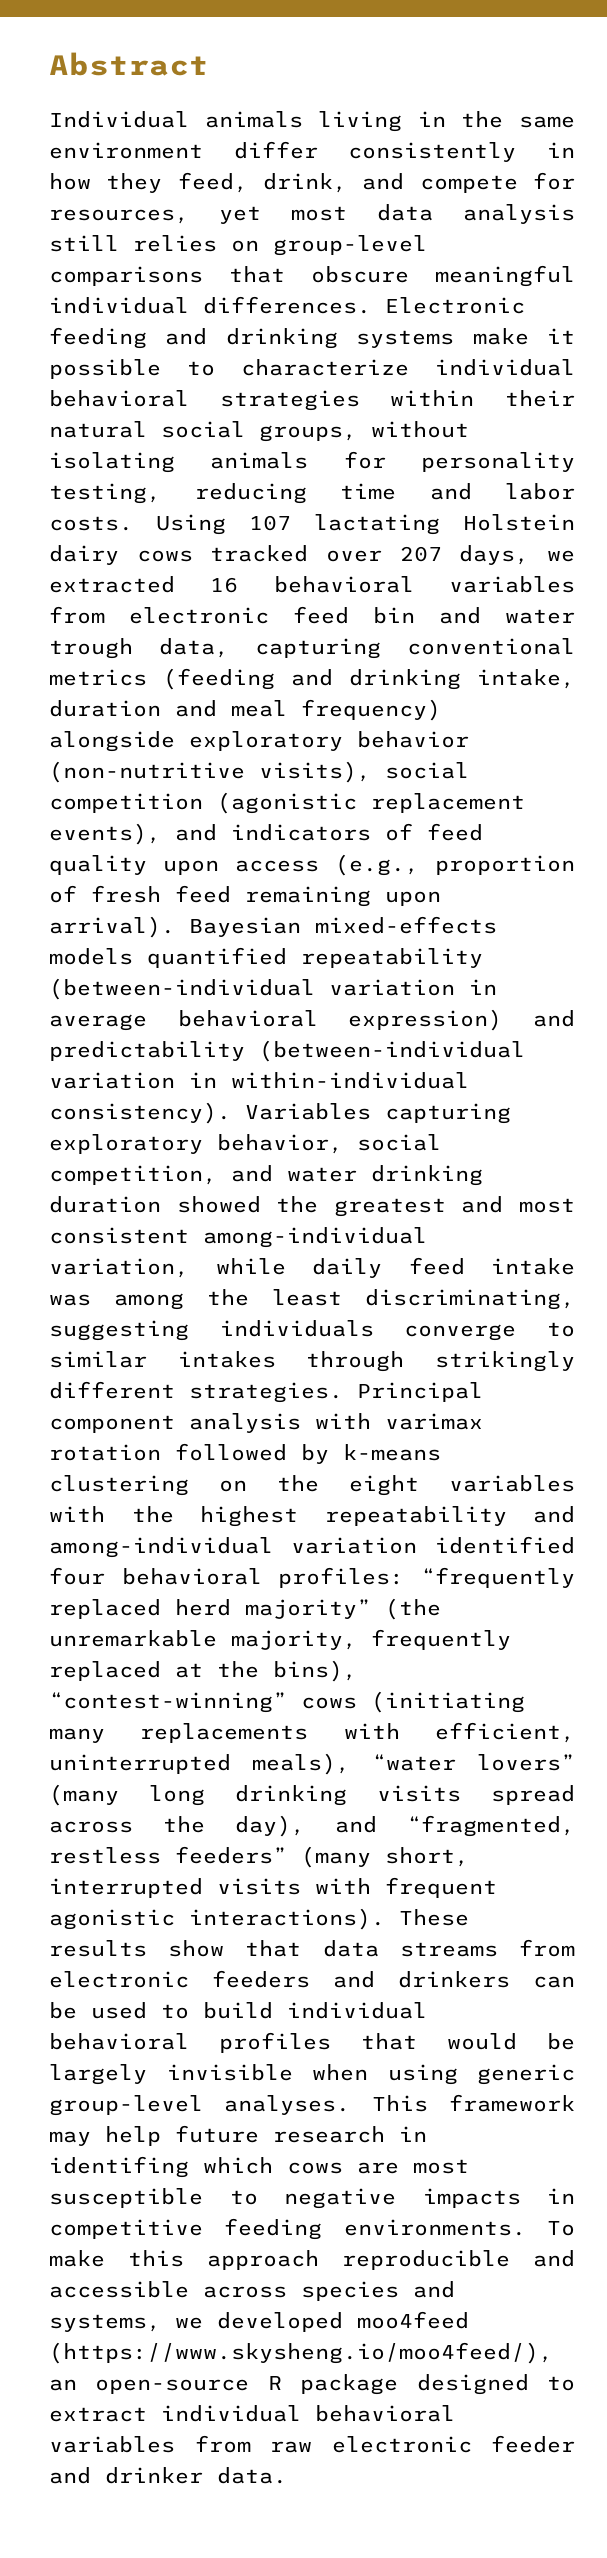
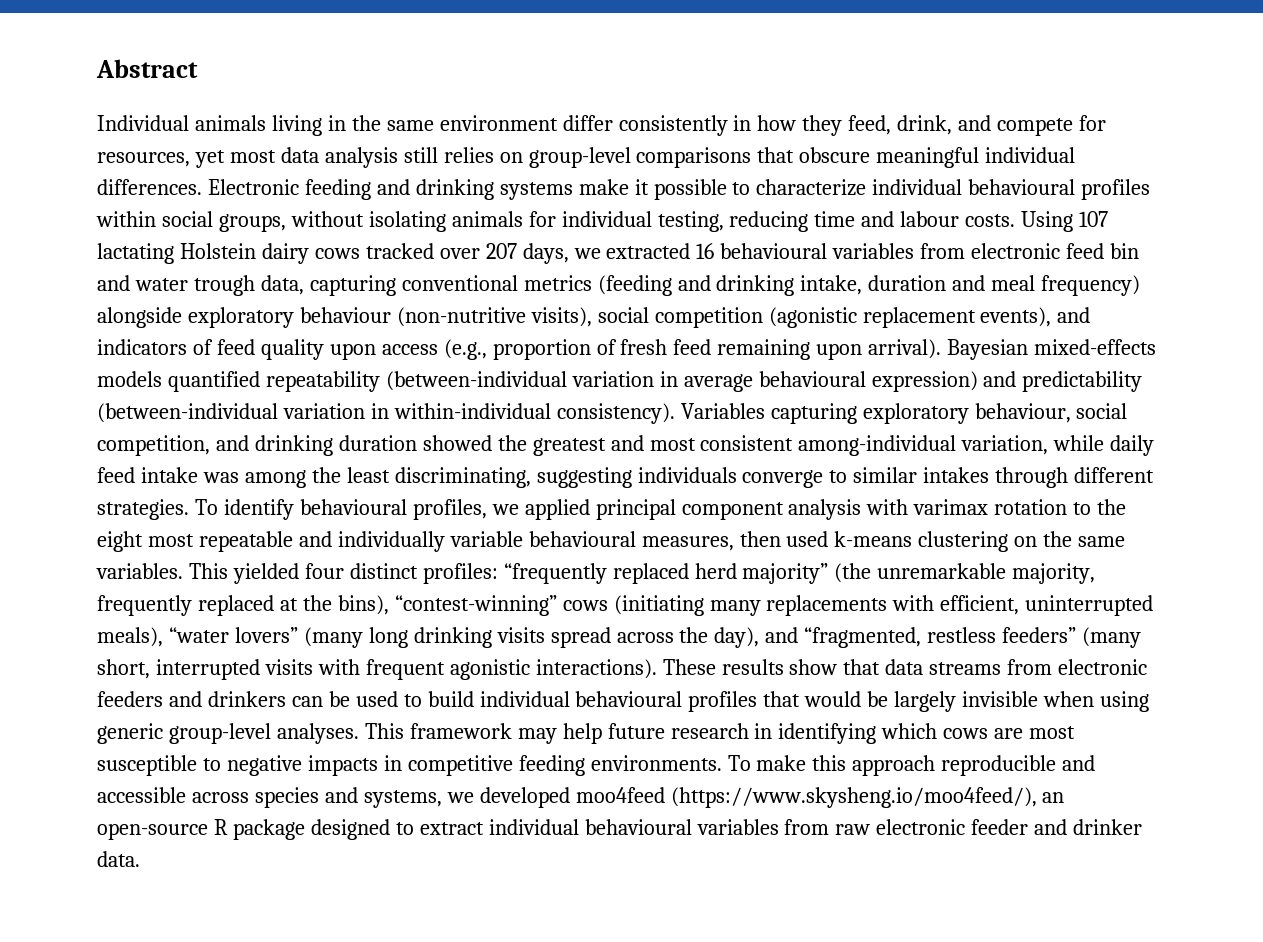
[49,390,575,411] [49,421,147,438] behavioral strategies within their natural -> [968,179,1151,200] [96,211,156,227] behavioural profiles within
[420,452,575,472] personality -> [561,211,652,227] individual
[505,483,575,500] labor -> [900,211,960,227] labour
[273,576,414,593] behavioral -> [720,243,828,259] behavioural
[357,731,469,748] behavior -> [299,307,391,323] behaviour
[177,1010,318,1027] behavioral -> [758,371,866,387] behavioural
[217,1134,343,1154] behavior, -> [974,403,1071,423] behaviour,
[287,1167,357,1182] water -> (249, 443) none
[435,1351,575,1372] strikingly -> (1069, 477) none
[357,1382,483,1402] Principal -> [194,499,676,520] To identify behavioural profiles, we applied principal
[175,1443,441,1464] [49,1475,575,1496] [49,1506,575,1527] [49,1536,575,1558] [49,1567,262,1585] followed by k-means clustering on the eight variables with the highest repeatability and among-individual variation identified four behavioral -> [1073,499,1127,515] [97,531,1126,552] [96,563,418,584] to the eight most repeatable and individually variable behavioural measures, then used k-means clustering on the same variables. This yielded four distinct
[49,2033,189,2050] behavioral -> [575,691,683,707] behavioural
[49,2156,189,2178] identifing -> [778,723,877,744] identifying
[315,2405,455,2422] behavioral -> [584,819,692,835] behavioural

